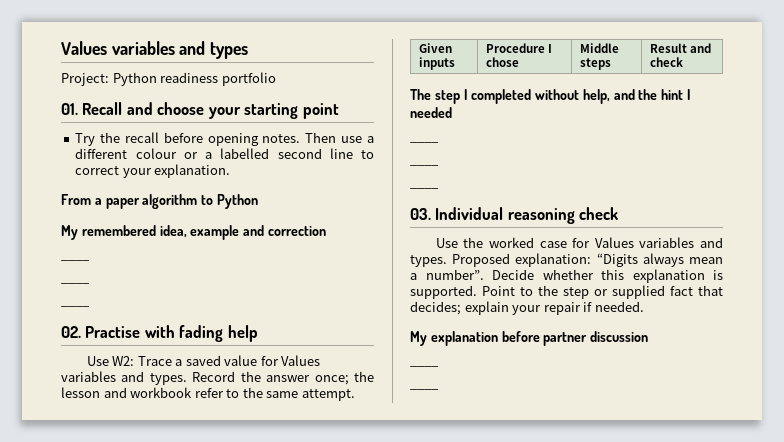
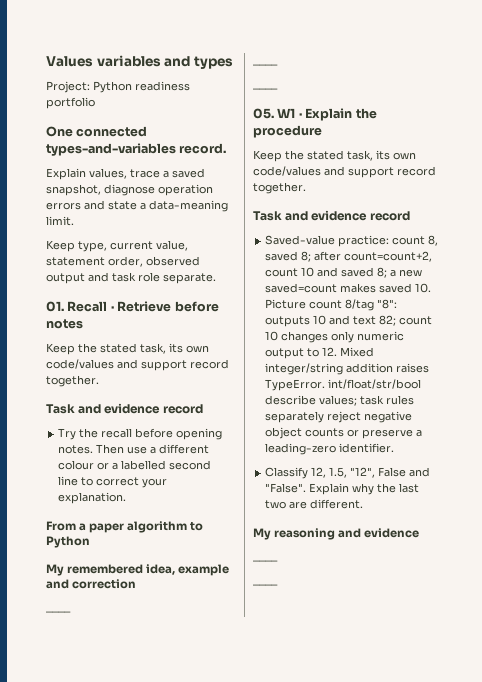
[61,102,339,119] 01. Recall and choose your starting point -> [46,126,148,137] [46,143,227,156] [46,168,205,180] [46,184,213,196] [46,200,228,212] [46,216,74,226] [46,240,188,252] [46,256,200,267] [46,272,216,284] [46,301,219,312] [46,319,83,329] [46,343,209,355] [46,359,229,371] [46,375,99,387] [46,403,203,414] One connected types-and-variables record. // Explain values, trace a saved snapshot, diagnose operation errors and state a data-meaning limit. // Keep type, current value, statement order, observed output and task role separate. // 01. Recall · Retrieve before notes // Keep the stated task, its own code/values and support record together. // Task and evidence record
[61,325,258,342] [86,355,321,366] [61,371,374,385] [61,387,355,401] [418,43,452,53] [418,57,455,70] [485,43,552,53] [485,57,519,67] [579,43,619,53] [579,58,611,70] [649,43,711,53] [649,57,683,67] [410,89,692,104] [410,107,452,118] [410,141,439,143] [410,164,439,166] [410,187,439,189] [410,207,619,224] [435,237,723,248] [410,253,723,267] [410,269,723,283] [410,285,723,299] [410,301,644,315] [410,331,649,346] 02. Practise with fading help // Use W2: Trace a saved value for Values variables and types. Record the answer once; the lesson and workbook refer to the same attempt. // Given inputs | Procedure I chose | Middle steps | Result and check // The step I completed without help, and the hint I needed // ____ // ____ // ____ // 03. Individual reasoning check // Use the worked case for Values variables and types. Proposed explanation: “Digits always mean a number”. Decide whether this explanation is supported. Point to the step or supplied fact that decides; explain your repair if needed. // My explanation before partner discussion -> [253,108,377,121] [253,125,322,138] [253,150,416,162] [253,166,436,178] [253,182,306,194] [253,210,410,221] [265,235,439,247] [265,251,433,262] [265,267,423,278] [265,283,432,293] [265,299,398,311] [265,315,433,327] [265,331,405,343] [265,347,375,359] [265,363,430,375] [265,379,422,391] [265,395,415,406] [265,411,413,423] [265,427,423,439] [265,443,395,455] [265,467,431,479] [265,483,420,495] [265,499,364,509] [253,528,420,540] 05. W1 · Explain the procedure // Keep the stated task, its own code/values and support record together. // Task and evidence record // Saved-value practice: count 8, saved 8; after count=count+2, count 10 and saved 8; a new saved=count makes saved 10. Picture count 8/tag "8": outputs 10 and text 82; count 10 changes only numeric output to 12. Mixed integer/string addition raises TypeError. int/float/str/bool describe values; task rules separately reject negative object counts or preserve a leading-zero identifier. // Classify 12, 1.5, "12", False and "False". Explain why the last two are different. // My reasoning and evidence

